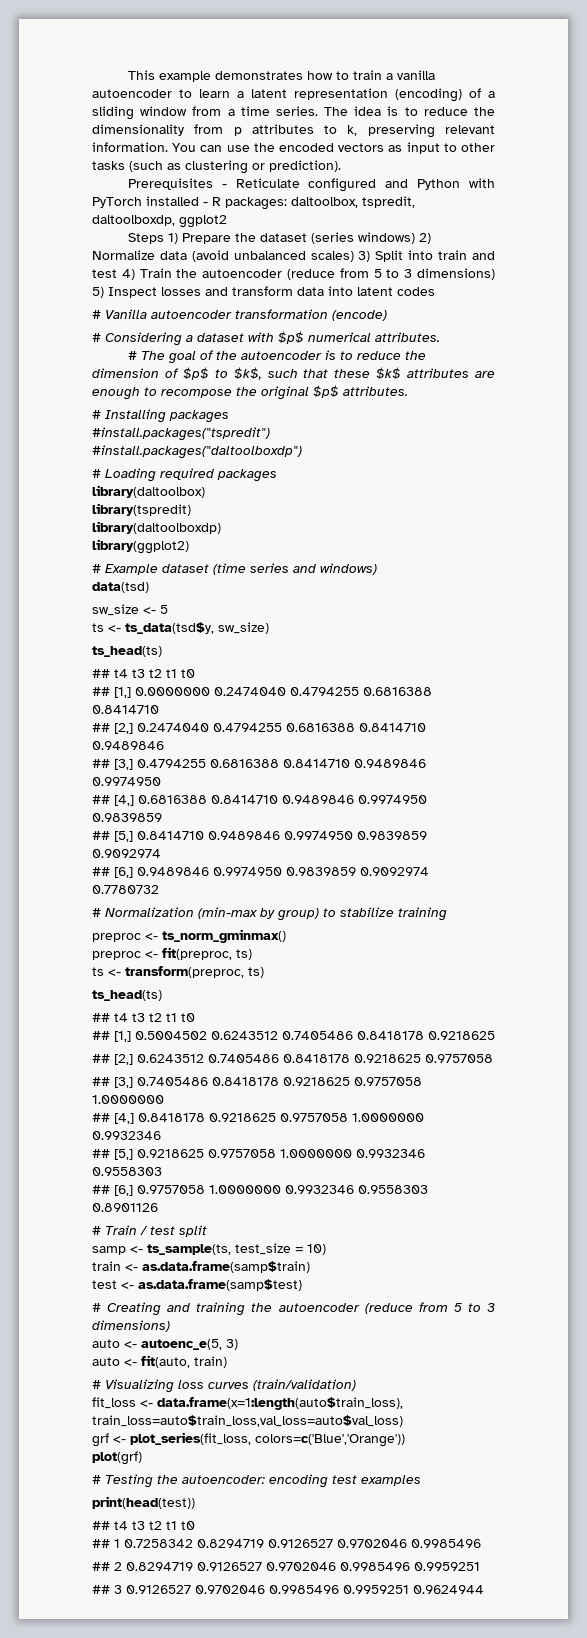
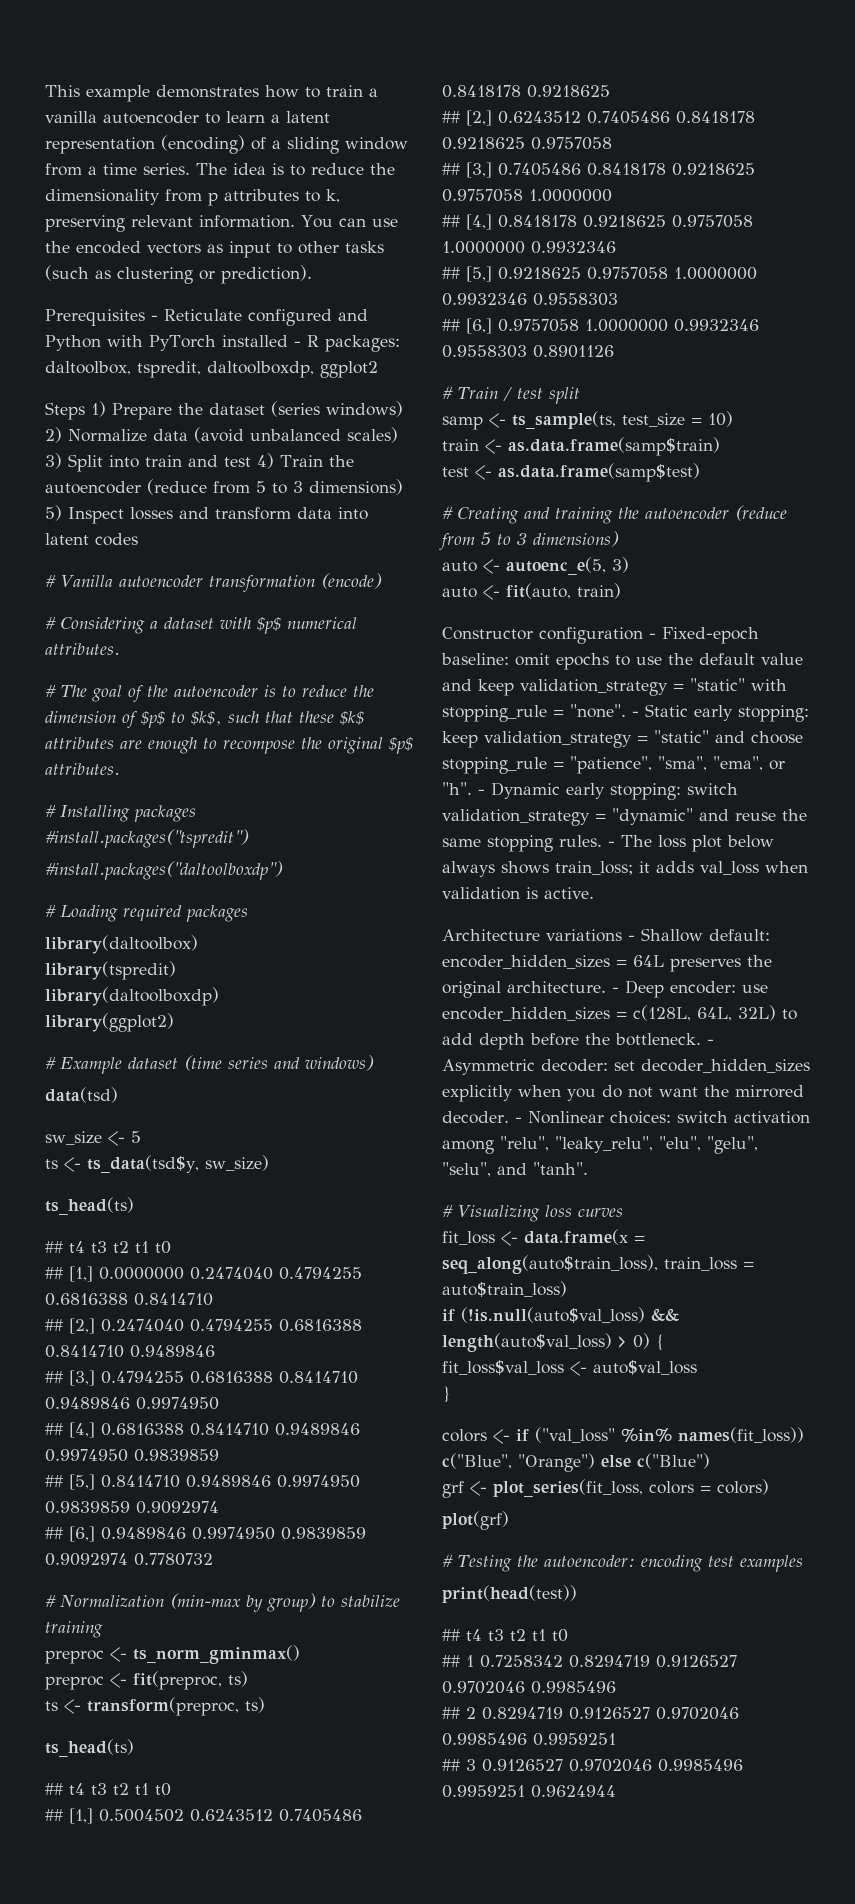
(227, 1362) none -> [442,627,759,644] [441,653,803,670] [442,678,787,696] [442,704,809,722] [442,730,803,748] [442,756,785,774] [442,782,738,800] [442,808,807,826] [442,835,774,852] [442,861,808,877] [442,887,594,900] [442,928,770,942] [442,955,772,972] [442,980,768,998] [442,1005,797,1021] [442,1033,714,1050] [442,1059,810,1075] [442,1085,804,1102] [442,1111,810,1124] [442,1136,758,1154] [442,1162,588,1177] // Constructor configuration - Fixed-epoch baseline: omit epochs to use the default value and keep validation_strategy = "static" with stopping_rule = "none". - Static early stopping: keep validation_strategy = "static" and choose stopping_rule = "patience", "sma", "ema", or "h". - Dynamic early stopping: switch validation_strategy = "dynamic" and reuse the same stopping rules. - The loss plot below always shows train_loss; it adds val_loss when validation is active. // Architecture variations - Shallow default: encoder_hidden_sizes = 64L preserves the original architecture. - Deep encoder: use encoder_hidden_sizes = c(128L, 64L, 32L) to add depth before the bottleneck. - Asymmetric decoder: set decoder_hidden_sizes explicitly when you do not want the mirrored decoder. - Nonlinear choices: switch activation among "relu", "leaky_relu", "elu", "gelu", "selu", and "tanh".
[253,1379,356,1391] (train/validation) -> (623, 1212) none
[157,1397,403,1410] [92,1415,403,1427] data.frame(x=1:length(auto$train_loss), train_loss=auto$train_loss,val_loss=auto$val_loss) -> [524,1229,645,1245] [442,1255,754,1274] [442,1281,567,1297] [442,1307,680,1323] [442,1333,665,1352] [442,1360,697,1376] [442,1386,451,1403] [442,1427,804,1444] [442,1453,710,1472] data.frame(x = seq_along(auto$train_loss), train_loss = auto$train_loss) // if (!is.null(auto$val_loss) && length(auto$val_loss) > 0) { // fit_loss$val_loss <- auto$val_loss // } // colors <- if ("val_loss" %in% names(fit_loss)) c("Blue", "Orange") else c("Blue")
[255,1434,405,1447] colors=c('Blue','Orange')) -> [649,1479,769,1495] colors = colors)

